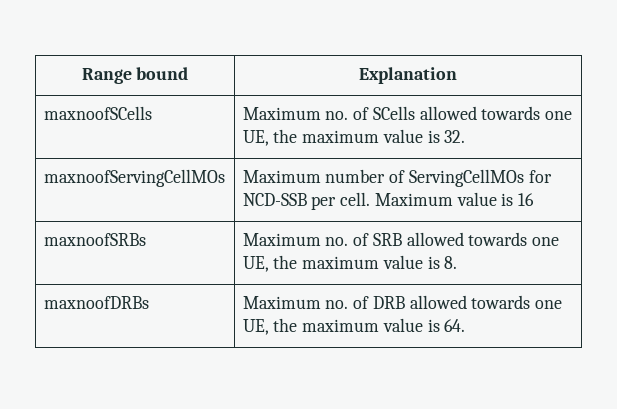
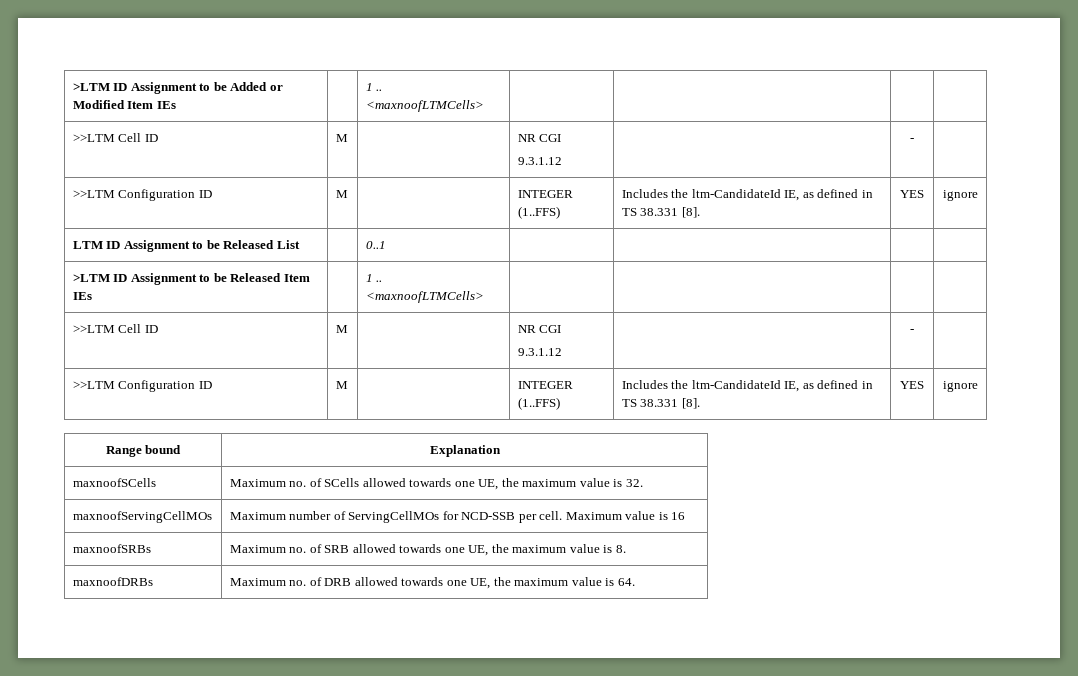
(81, 76) none -> [72,82,283,94] [72,100,176,109] [365,83,383,91] [365,100,484,112] [72,133,158,142] [335,134,348,142] [517,134,562,142] [517,157,562,165] [910,138,914,142] [72,189,212,201] [335,190,348,198] [517,190,573,198] [517,206,560,219] [621,189,873,201] [621,207,700,218] [900,190,924,198] [942,190,978,201] [72,240,300,252] [365,241,386,249] [72,273,310,285] [72,292,92,300] [365,274,383,282] [365,291,484,303] [72,324,158,333] [335,325,348,333] [517,325,562,333] [517,348,562,356] [910,329,914,333] [72,380,212,392] [335,381,348,389] [517,381,573,389] [517,397,560,410] [621,380,873,392] [621,398,700,409] [900,381,924,389] [942,381,978,392] >LTM ID Assignment to be Added or Modified Item IEs | | 1 .. <maxnoofLTMCells> | | | | // >>LTM Cell ID | M | | NR CGI // 9.3.1.12 | | - | // >>LTM Configuration ID | M | | INTEGER (1..FFS) | Includes the ltm-CandidateId IE, as defined in TS 38.331 [8]. | YES | ignore // LTM ID Assignment to be Released List | | 0..1 | | | | // >LTM ID Assignment to be Released Item IEs | | 1 .. <maxnoofLTMCells> | | | | // >>LTM Cell ID | M | | NR CGI // 9.3.1.12 | | - | // >>LTM Configuration ID | M | | INTEGER (1..FFS) | Includes the ltm-CandidateId IE, as defined in TS 38.331 [8]. | YES | ignore //

